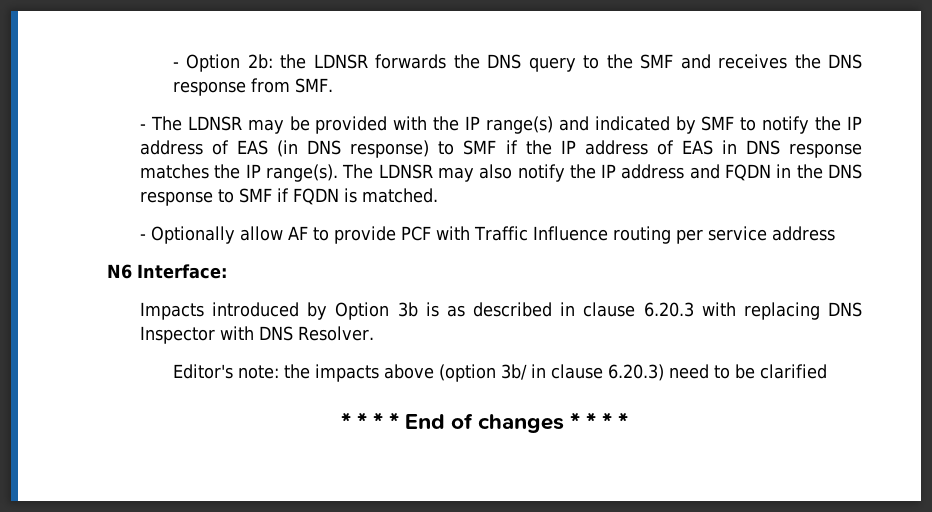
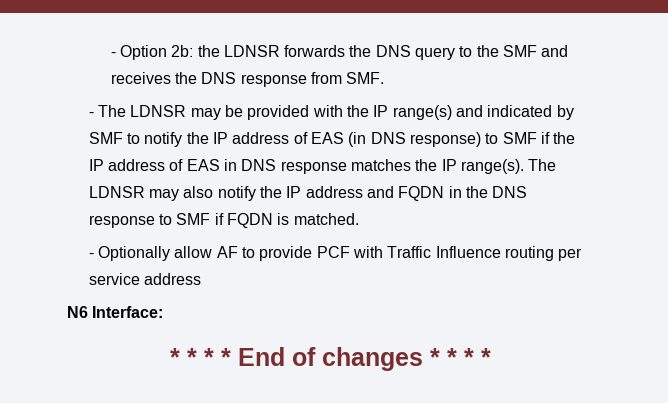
[140,302,862,320] [140,326,375,344] [173,364,828,382] // Impacts introduced by Option 3b is as described in clause 6.20.3 with replacing DNS Inspector with DNS Resolver. // Editor's note: the impacts above (option 3b/ in clause 6.20.3) need to be clarified -> (164, 312) none

